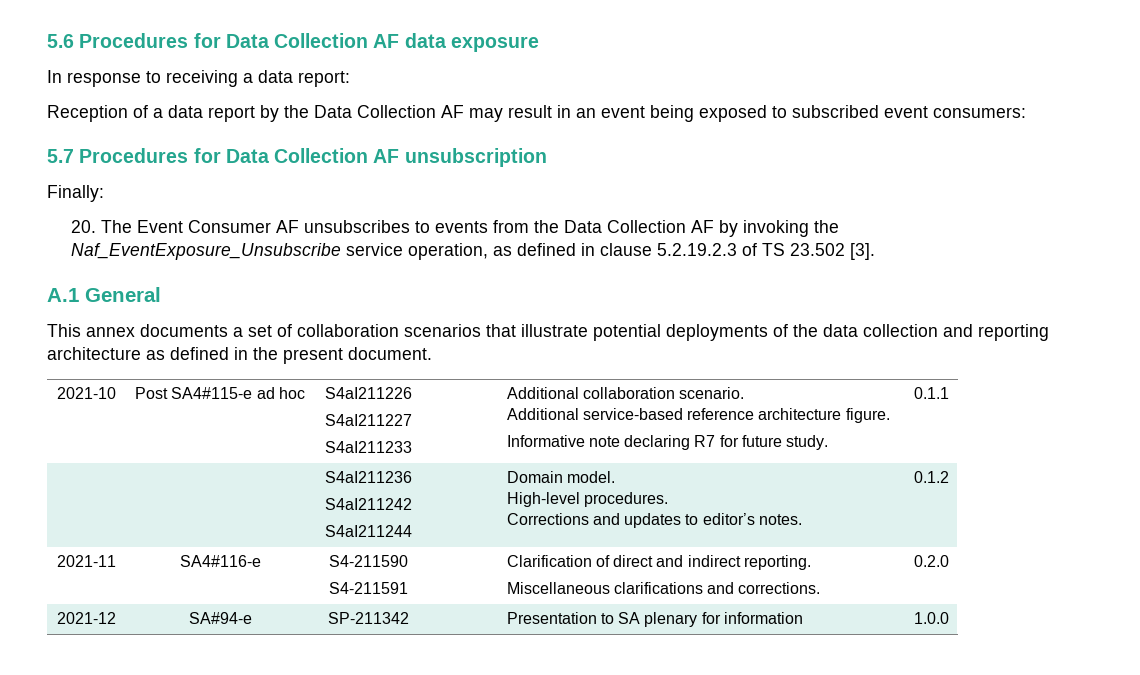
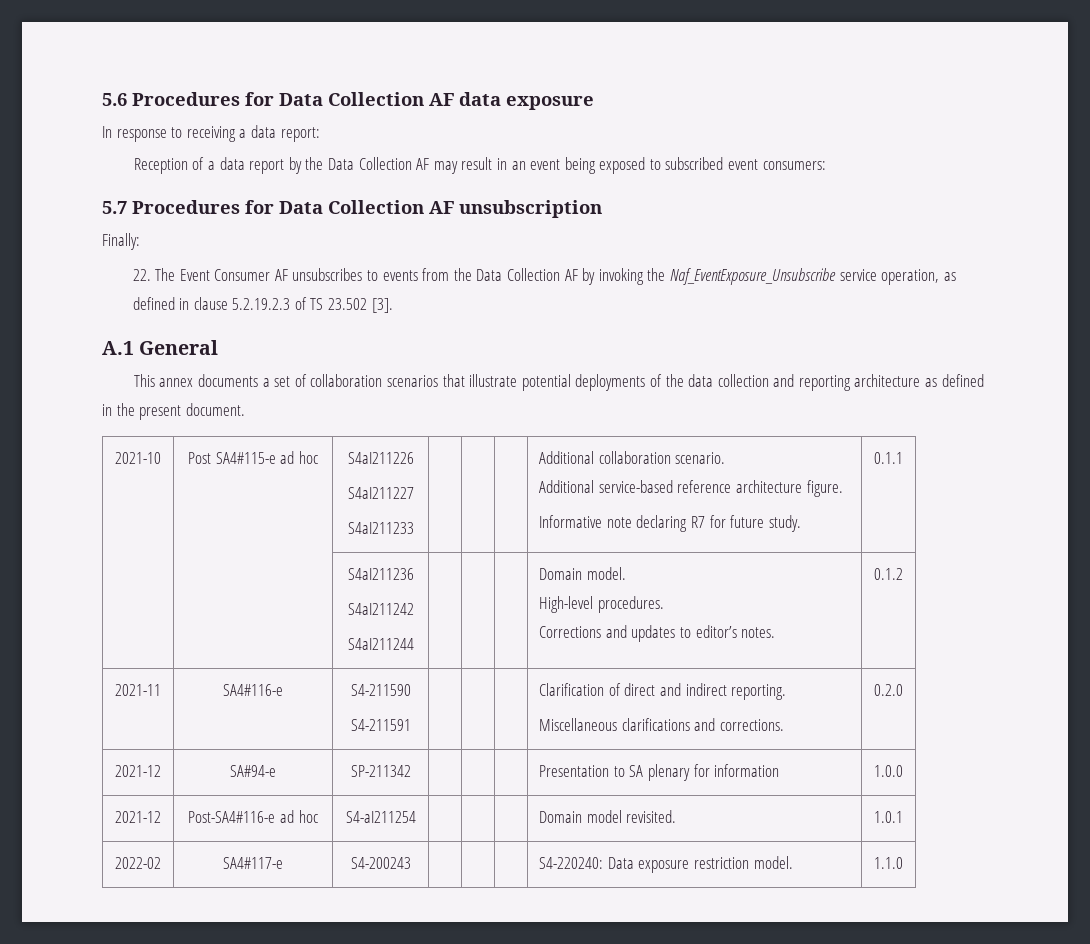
[71,220,97,233] 20. -> [132,269,151,281] 22.
(949, 618) none -> [115,811,161,823] [188,810,318,823] [345,811,416,823] [539,810,677,823] [874,811,903,823] [115,857,161,869] [223,857,283,869] [350,857,411,869] [539,856,793,873] [874,857,903,869] // 2021-12 | Post-SA4#116-e ad hoc | S4-aI211254 | | | | Domain model revisited. | 1.0.1 // 2022-02 | SA4#117-e | S4-200243 | | | | S4-220240: Data exposure restriction model. | 1.1.0

